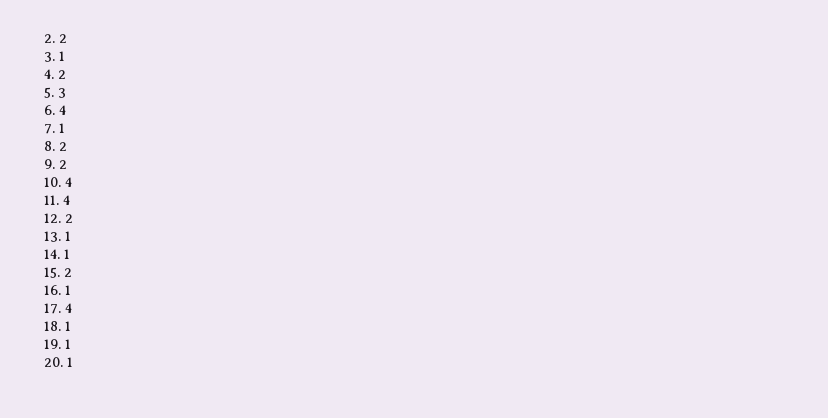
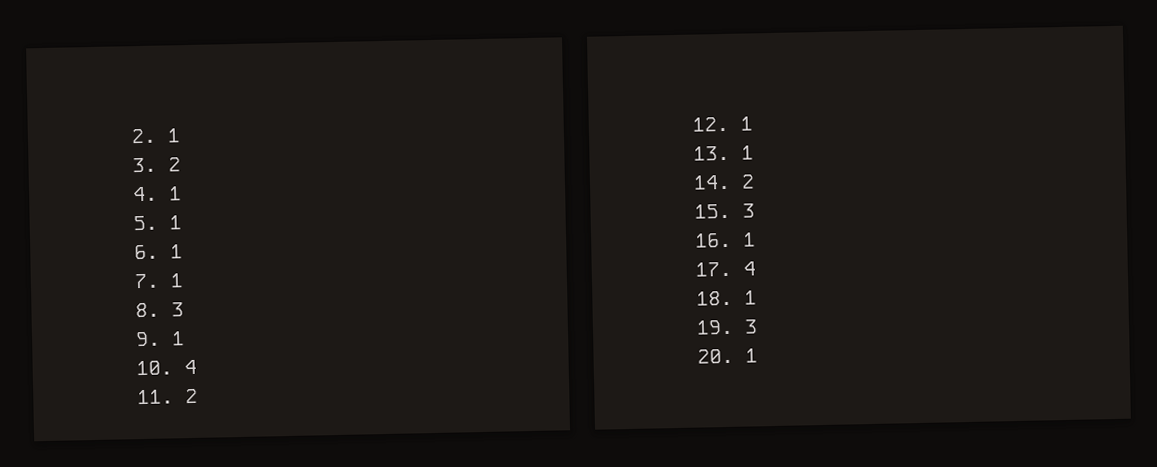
[59,34,67,43] [44,51,65,62] [44,69,66,79] 2 // 3. 1 // 4. 2 -> [167,128,181,143] [132,157,181,173] [132,186,182,202] 1 // 3. 2 // 4. 1
[58,88,66,98] 3 -> [169,215,182,230] 1
[59,105,66,115] 4 -> [170,244,183,259] 1
[59,142,67,151] 2 -> [171,302,184,317] 3
[59,160,67,169] 2 -> [171,331,185,346] 1
[63,195,70,205] 4 -> [185,388,198,404] 2
[65,214,73,223] 2 -> [740,116,753,131] 1
[64,249,70,259] 1 -> [741,174,755,189] 2
[64,268,72,277] 2 -> [742,203,755,218] 3
[65,339,71,349] 1 -> [744,319,758,334] 3

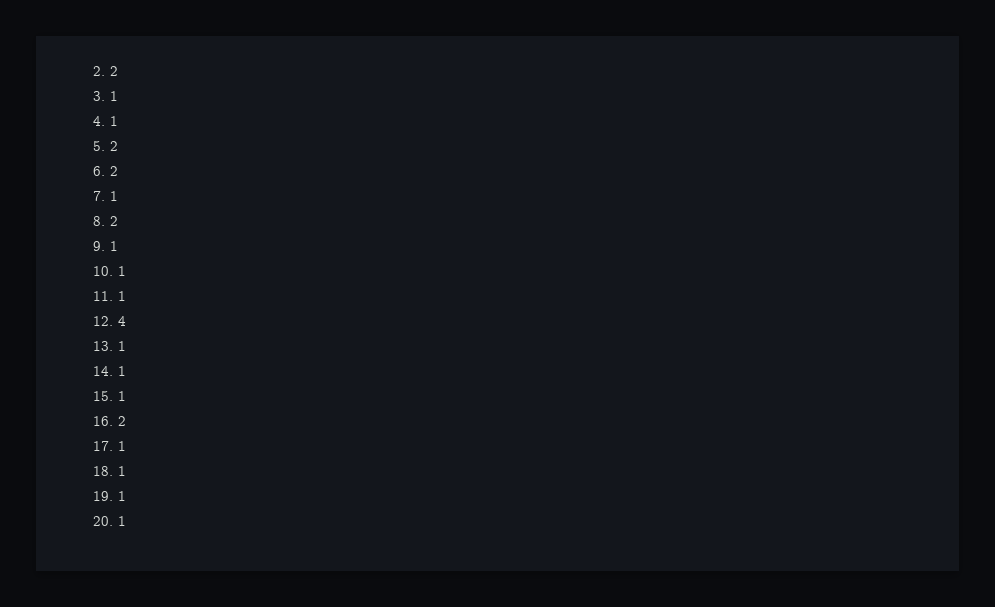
[167,128,181,143] 1 -> [110,66,118,76] 2
[168,157,181,172] 2 -> [110,91,118,101] 1
[169,215,182,230] 1 -> [110,141,118,151] 2
[170,244,183,259] 1 -> [110,166,118,176] 2
[171,302,184,317] 3 -> [110,216,118,226] 2
[184,359,197,375] 4 -> [118,266,126,276] 1
[185,388,198,404] 2 -> [118,291,126,301] 1
[740,116,753,131] 1 -> [118,316,126,326] 4
[741,174,755,189] [694,203,755,219] [695,232,756,248] [695,261,756,277] 2 // 15. 3 // 16. 1 // 17. 4 -> [118,366,126,376] [93,391,126,401] [93,416,126,426] [93,441,126,451] 1 // 15. 1 // 16. 2 // 17. 1
[744,319,758,334] 3 -> [118,491,126,501] 1

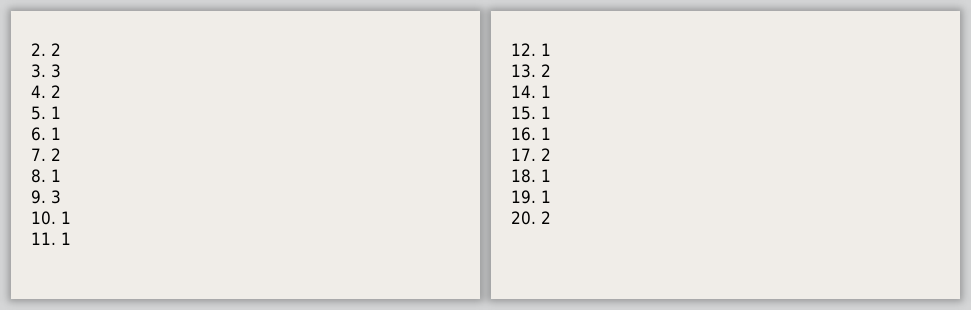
[110,91,118,101] [93,116,118,126] [93,141,118,151] [93,166,118,176] [93,191,118,201] [93,216,118,226] 1 // 4. 1 // 5. 2 // 6. 2 // 7. 1 // 8. 2 -> [51,64,61,78] [31,85,61,98] [31,106,61,120] [31,127,61,141] [31,148,61,161] [31,169,61,183] 3 // 4. 2 // 5. 1 // 6. 1 // 7. 2 // 8. 1
[110,241,118,251] 1 -> [51,190,61,204] 3
[118,316,126,326] 4 -> [541,43,551,56] 1
[118,341,126,351] 1 -> [541,64,551,77] 2
[118,416,126,426] 2 -> [541,127,551,140] 1
[118,441,126,451] 1 -> [541,148,551,161] 2
[118,516,126,526] 1 -> [541,211,551,224] 2

